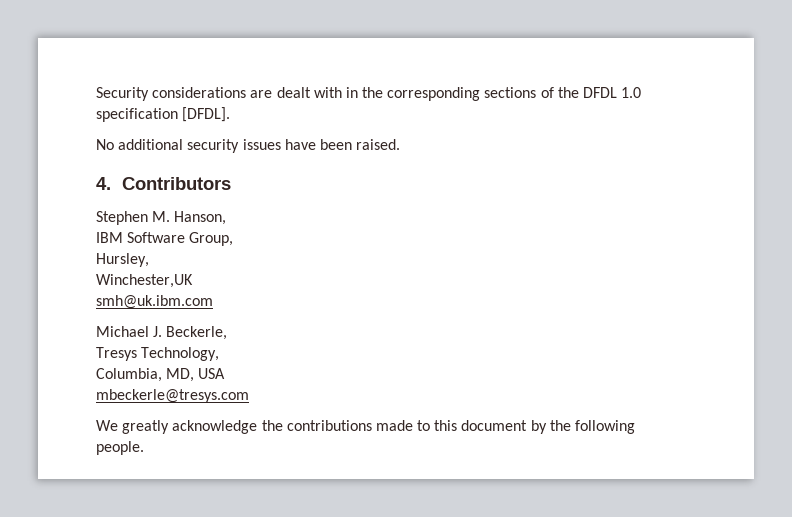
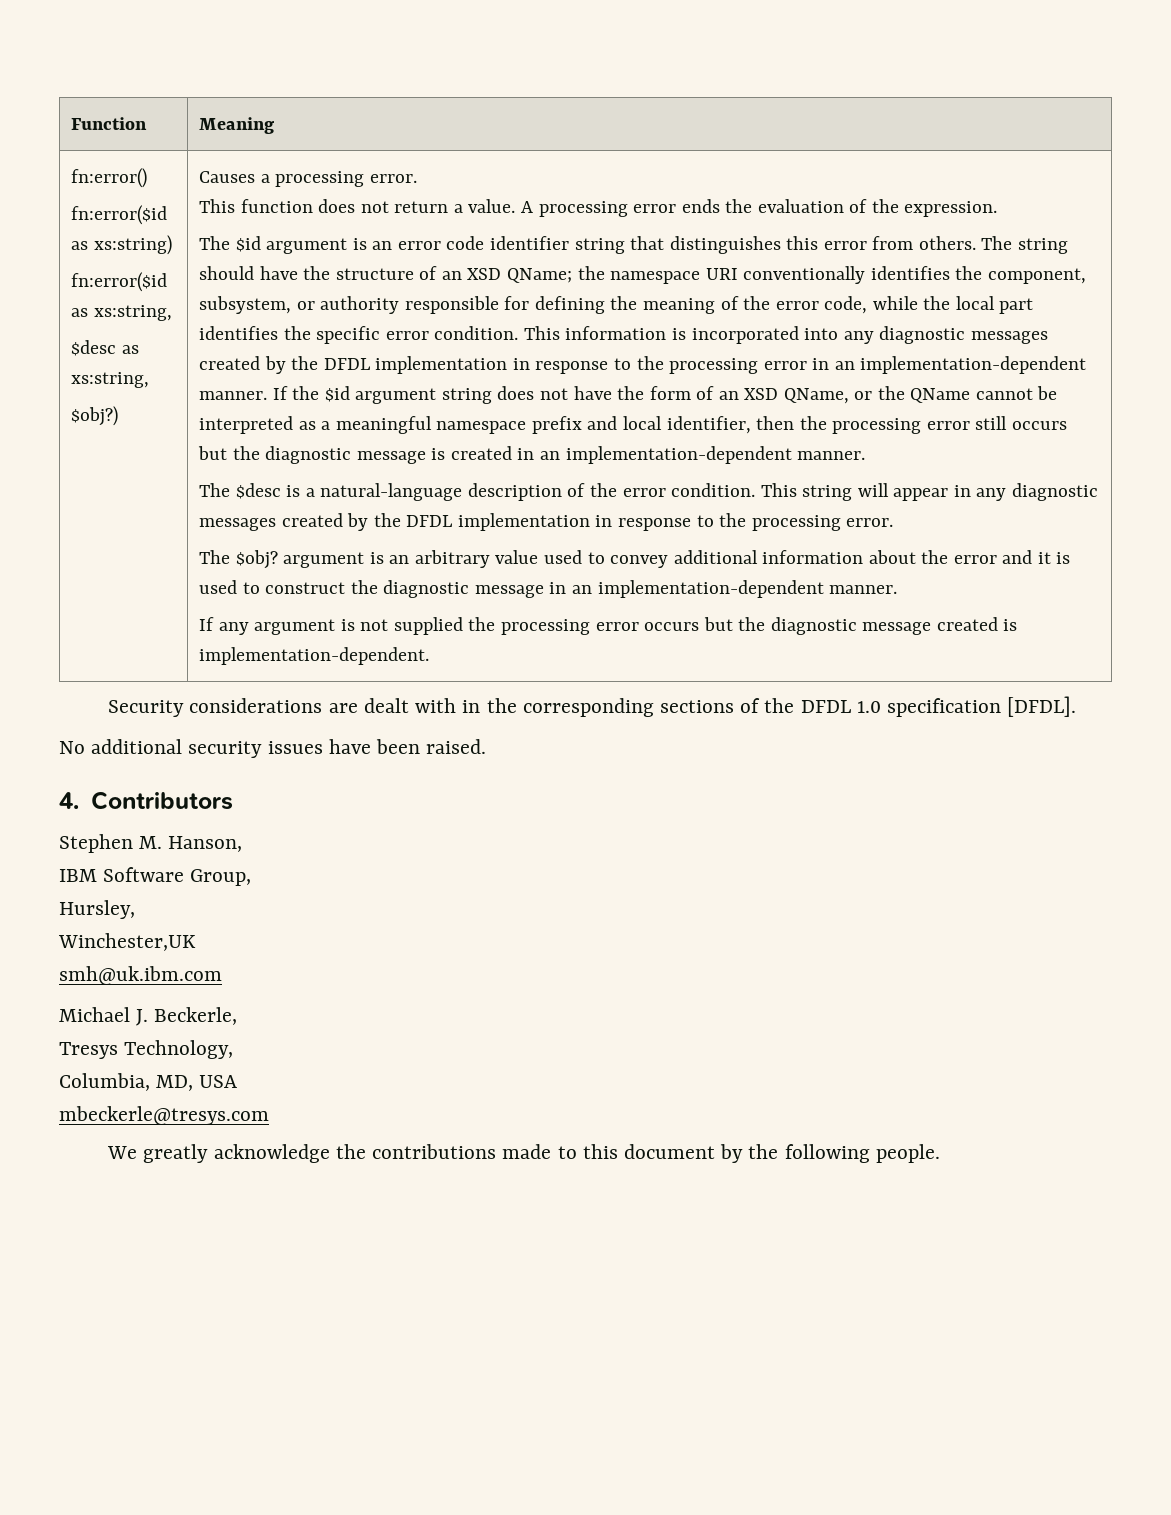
(96, 94) none -> [71,117,148,130] [199,117,275,134] [71,168,148,188] [71,205,168,225] [71,235,172,255] [71,272,168,292] [71,305,172,321] [71,340,139,356] [71,372,150,388] [71,406,119,426] [199,171,417,187] [199,199,998,217] [199,236,1068,254] [199,266,1086,284] [199,296,1034,314] [199,326,1048,344] [199,356,1087,374] [199,386,1058,404] [199,416,1067,434] [198,446,866,464] [199,483,1098,501] [199,513,894,531] [199,550,1071,569] [199,580,898,598] [199,617,1018,635] [199,647,430,665] Function | Meaning // fn:error() // fn:error($id as xs:string) // fn:error($id as xs:string, // $desc as xs:string, // $obj?) | Causes a processing error. // This function does not return a value. A processing error ends the evaluation of the expression. // The $id argument is an error code identifier string that distinguishes this error from others. The string should have the structure of an XSD QName; the namespace URI conventionally identifies the component, subsystem, or authority responsible for defining the meaning of the error code, while the local part identifies the specific error condition. This information is incorporated into any diagnostic messages created by the DFDL implementation in response to the processing error in an implementation-dependent manner. If the $id argument string does not have the form of an XSD QName, or the QName cannot be interpreted as a meaningful namespace prefix and local identifier, then the processing error still occurs but the diagnostic message is created in an implementation-dependent manner. // The $desc is a natural-language description of the error condition. This string will appear in any diagnostic messages created by the DFDL implementation in response to the processing error. // The $obj? argument is an arbitrary value used to convey additional information about the error and it is used to construct the diagnostic message in an implementation-dependent manner. // If any argument is not supplied the processing error occurs but the diagnostic message created is implementation-dependent. //

